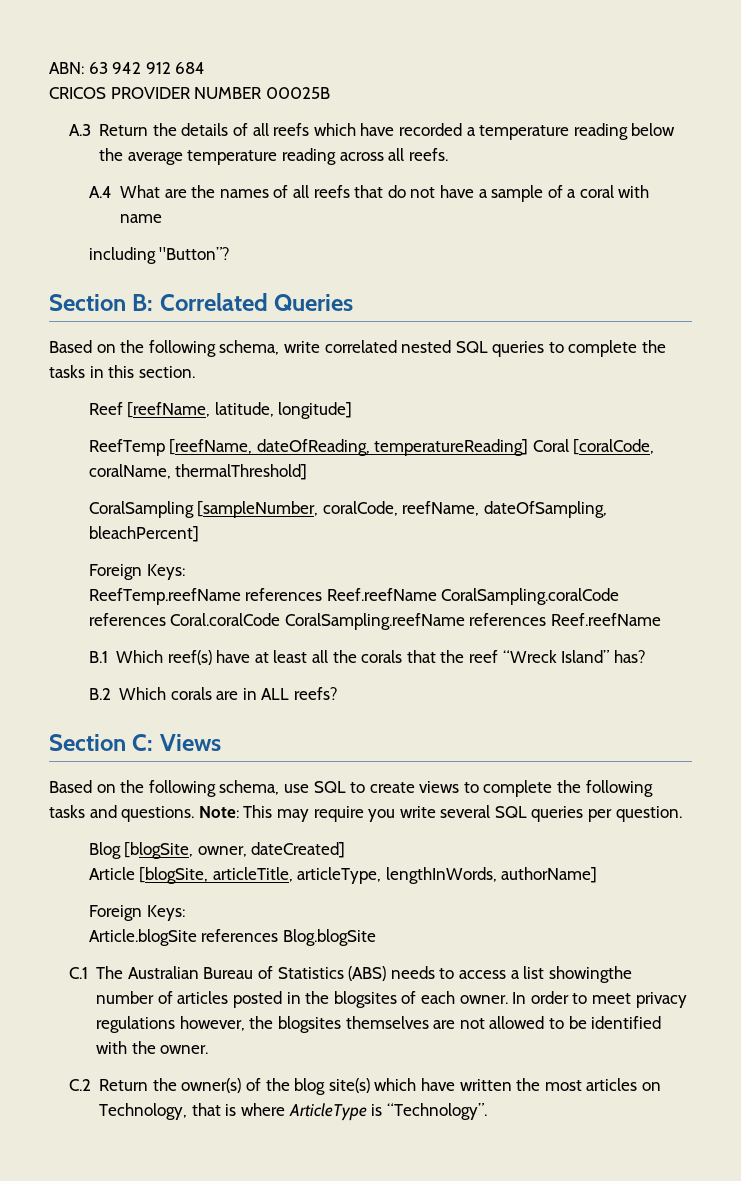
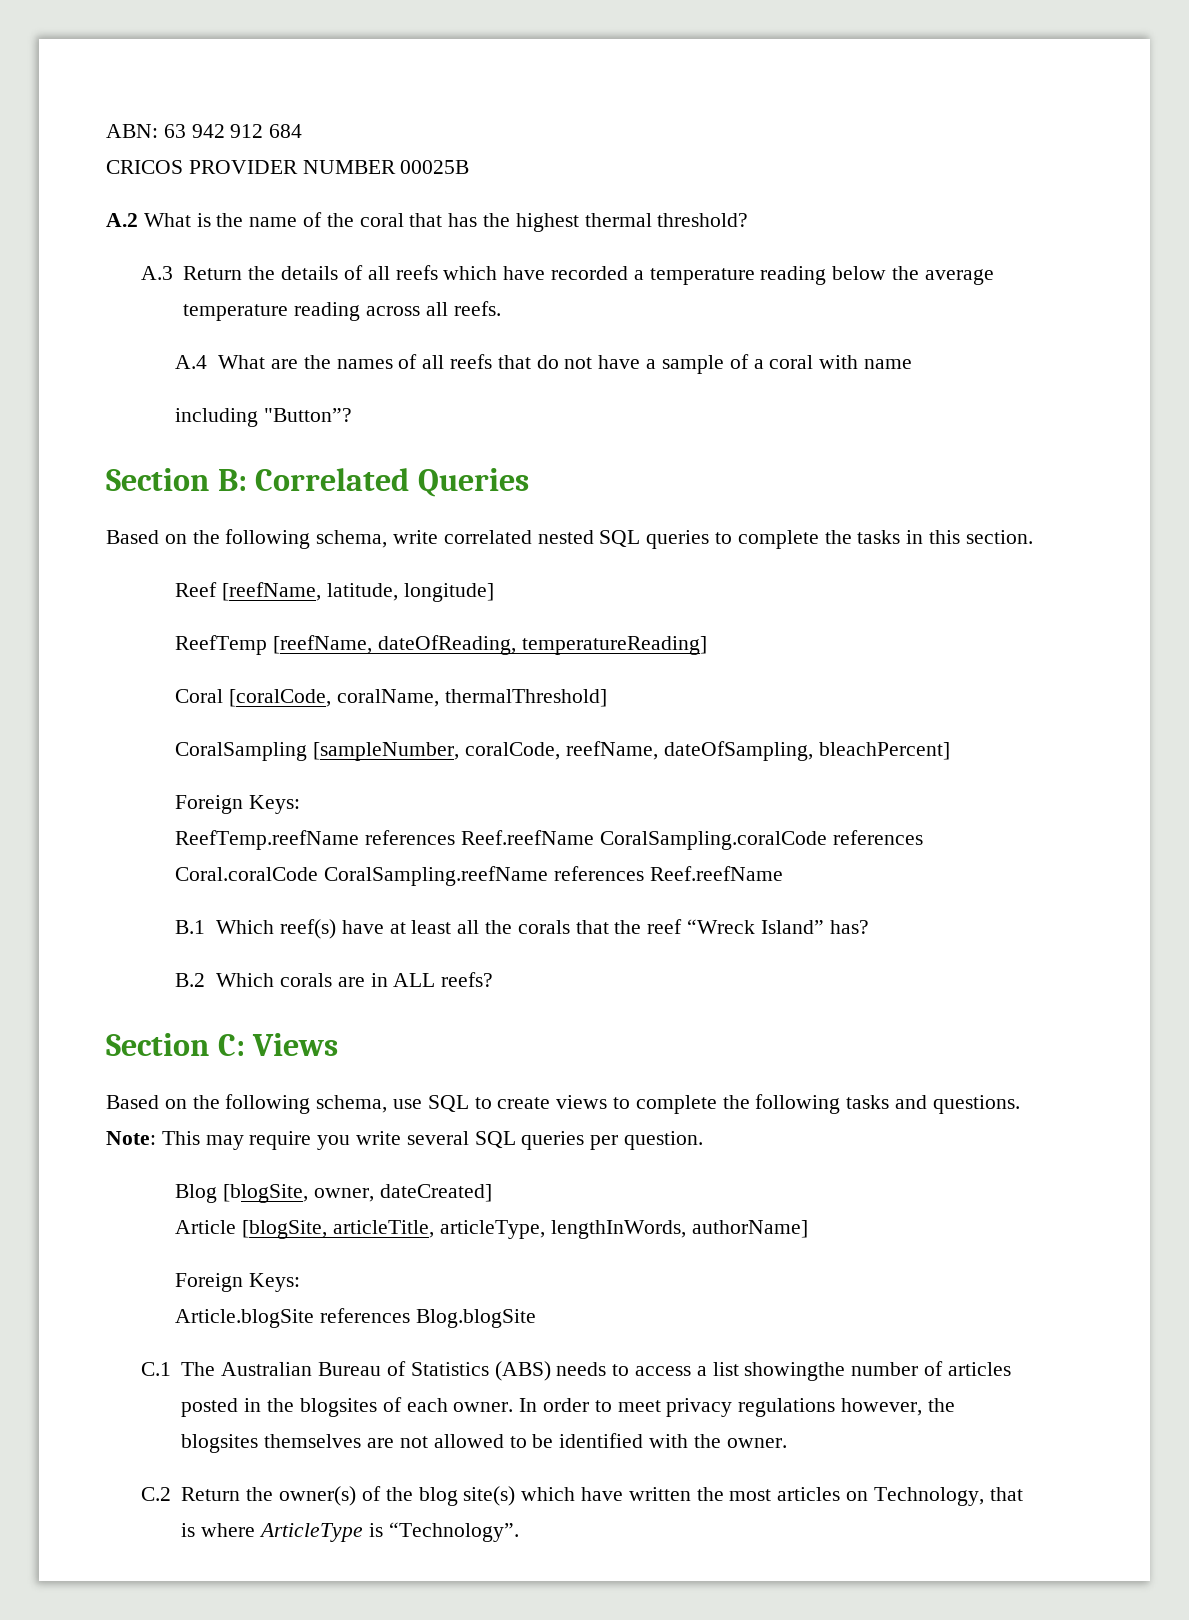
(330, 93) none -> [106,212,749,232] // A.2 What is the name of the coral that has the highest thermal threshold?
(529, 447) none -> (707, 645) //

